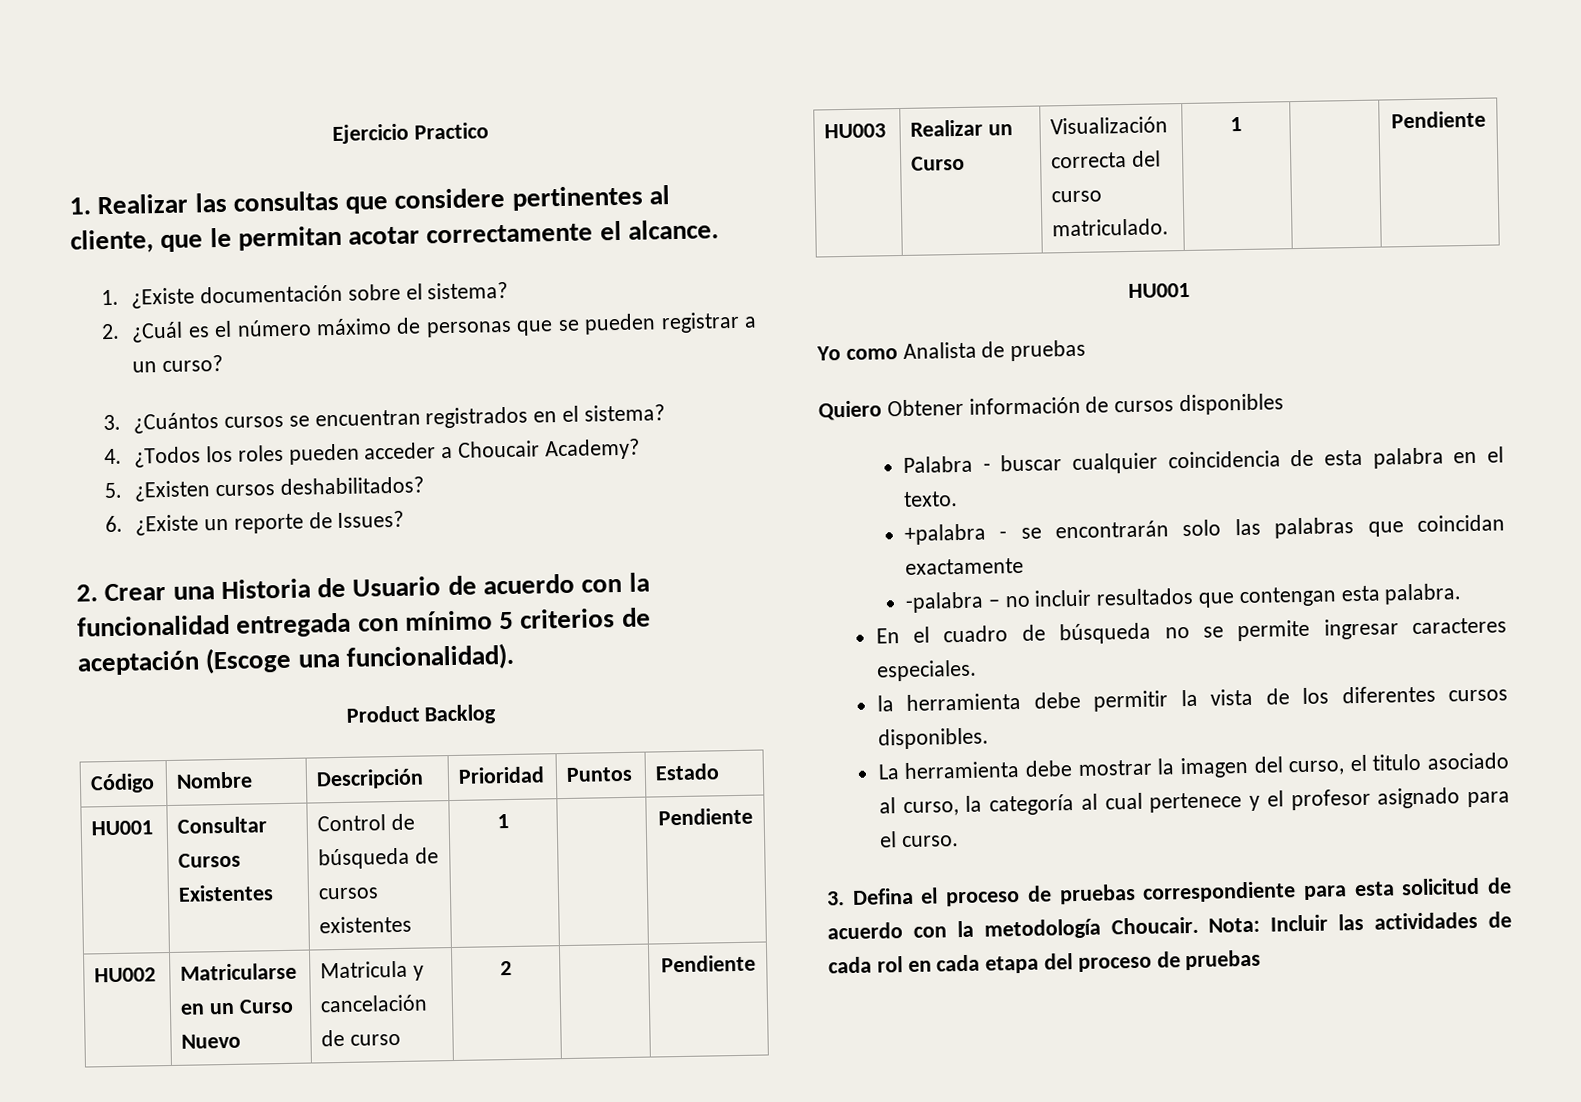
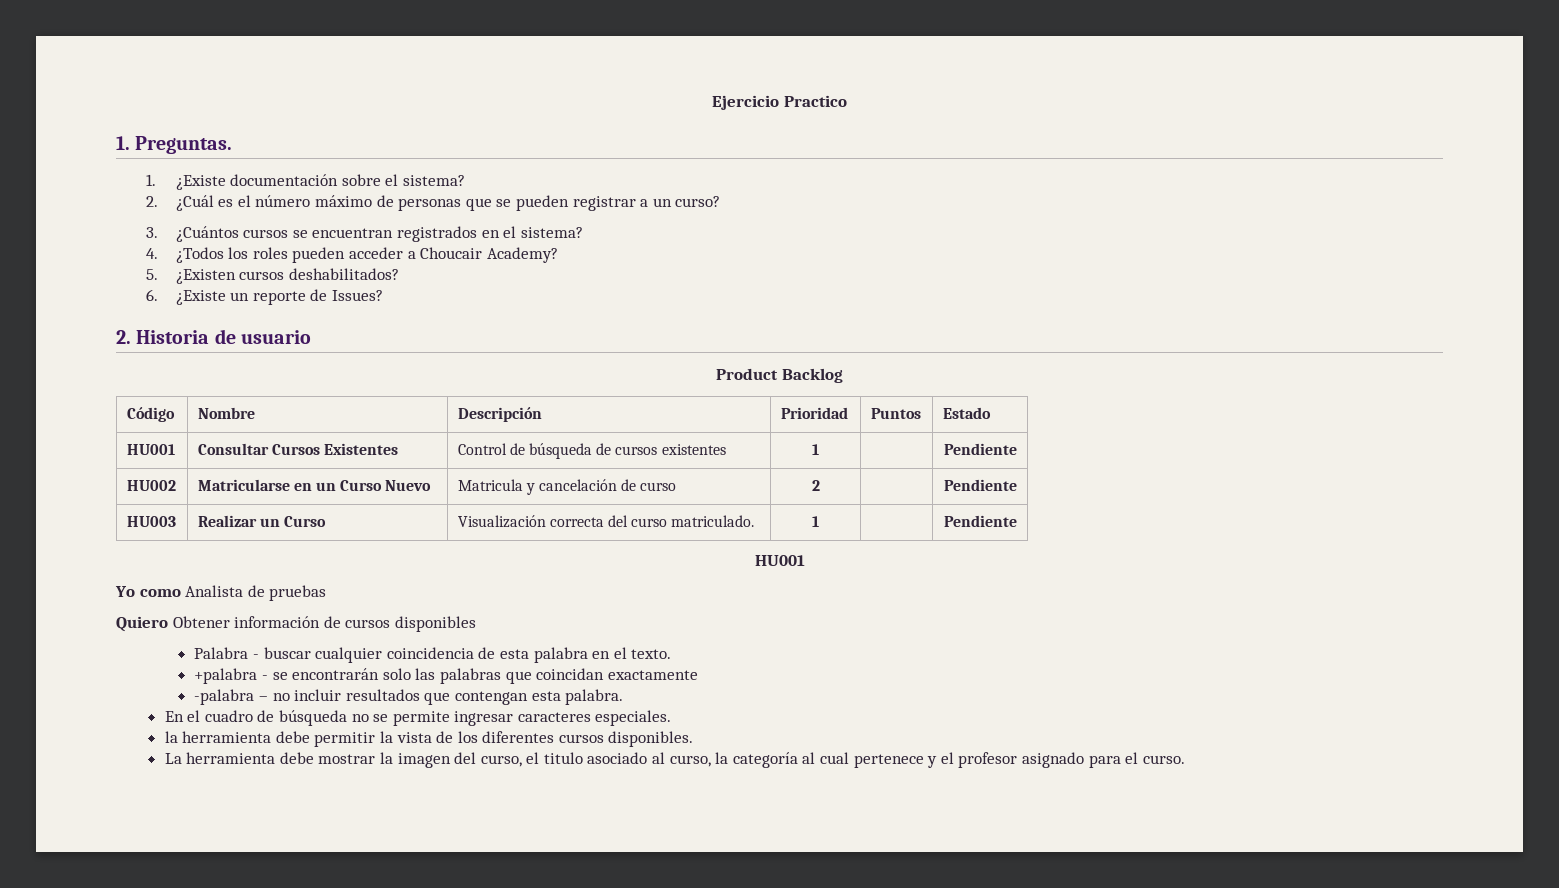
[97,185,671,215] [70,219,720,254] Realizar las consultas que considere pertinentes al cliente, que le permitan acotar correctamente el alcance. -> [135,136,233,154] Preguntas.
[104,572,650,602] [77,607,651,638] [77,642,515,676] Crear una Historia de Usuario de acuerdo con la funcionalidad entregada con mínimo 5 criterios de aceptación (Escoge una funcionalidad). -> [136,329,311,344] Historia de usuario
[827,877,1512,907] [827,911,1512,940] [828,949,1262,974] // 3. Defina el proceso de pruebas correspondiente para esta solicitud de acuerdo con la metodología Choucair. Nota: Incluir las actividades de cada rol en cada etapa del proceso de pruebas -> (1185, 759) none

